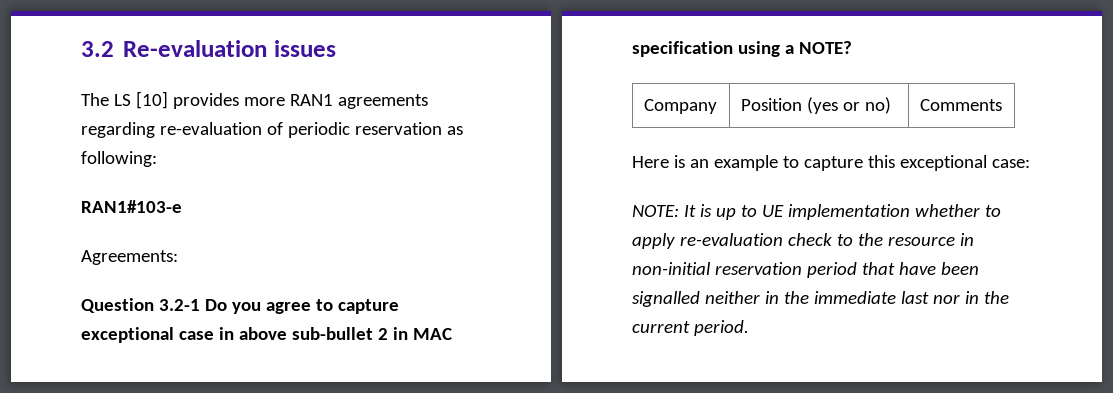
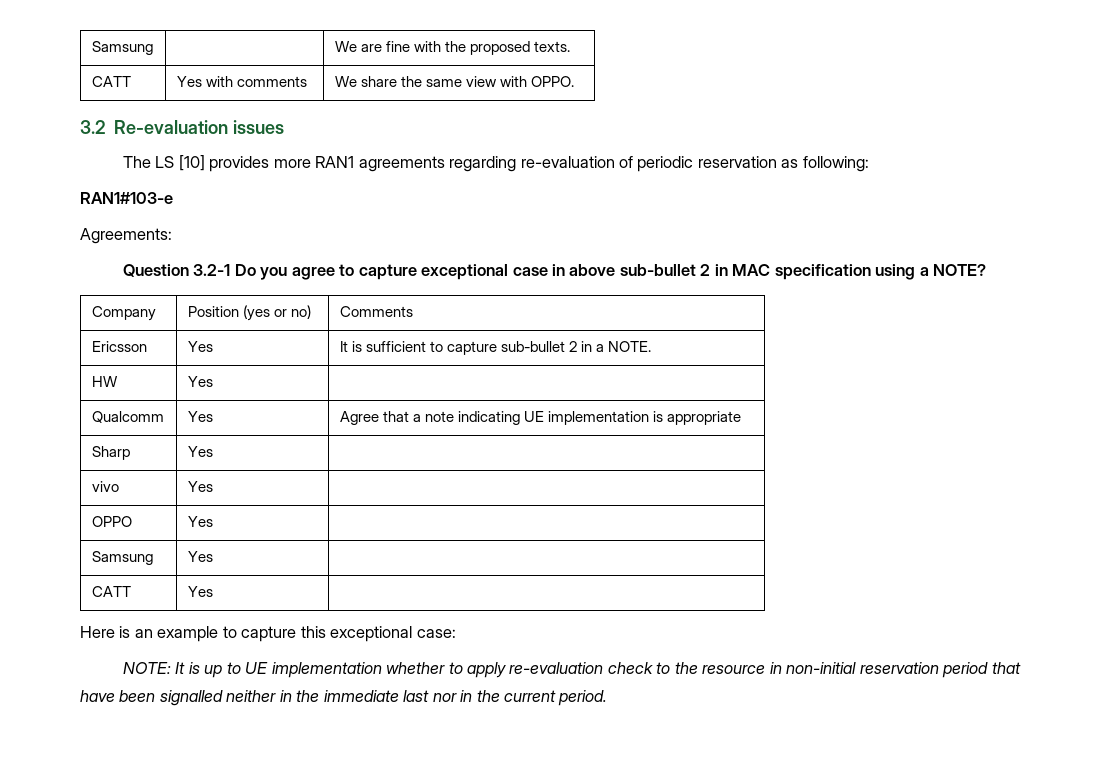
(81, 49) none -> [91,41,153,55] [334,41,571,55] [91,76,131,87] [176,76,308,87] [334,76,575,87] Samsung | | We are fine with the proposed texts. // CATT | Yes with comments | We share the same view with OPPO. //
(1002, 105) none -> [91,341,147,352] [187,341,213,352] [339,341,652,355] [91,376,118,387] [187,376,213,387] [91,411,164,423] [187,411,213,422] [339,411,742,425] [91,446,130,460] [187,446,213,457] [91,481,119,492] [187,481,213,492] [91,516,132,527] [187,516,213,527] [91,551,153,565] [187,551,213,562] [91,586,131,597] [187,586,213,597] // Ericsson | Yes | It is sufficient to capture sub-bullet 2 in a NOTE. // HW | Yes | // Qualcomm | Yes | Agree that a note indicating UE implementation is appropriate // Sharp | Yes | // vivo | Yes | // OPPO | Yes | // Samsung | Yes | // CATT | Yes |

